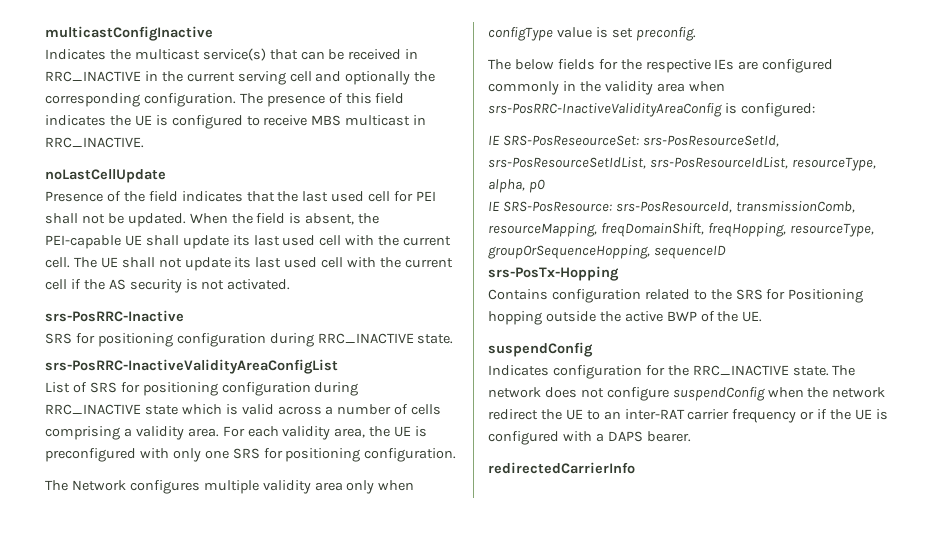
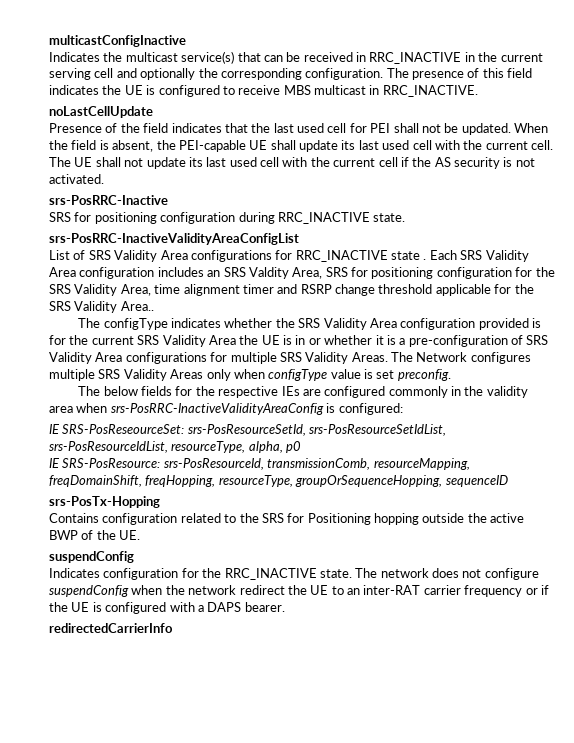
[120,382,359,396] [45,404,442,415] [45,426,428,440] [45,448,457,462] for positioning configuration during RRC_INACTIVE state which is valid across a number of cells comprising a validity area. For each validity area, the UE is preconfigured with only one SRS for positioning configuration. // -> [114,250,529,262] [49,267,555,279] [49,284,534,296] [49,301,154,313] [78,318,542,330] [49,335,549,347] [49,352,388,364] Validity Area configurations for RRC_INACTIVE state . Each SRS Validity Area configuration includes an SRS Valdity Area, SRS for positioning configuration for the SRS Validity Area, time alignment timer and RSRP change threshold applicable for the SRS Validity Area.. // The configType indicates whether the SRS Validity Area configuration provided is for the current SRS Validity Area the UE is in or whether it is a pre-configuration of SRS Validity Area configurations for multiple SRS Validity Areas.
[262,480,343,494] validity area -> [98,369,204,381] SRS Validity Areas

